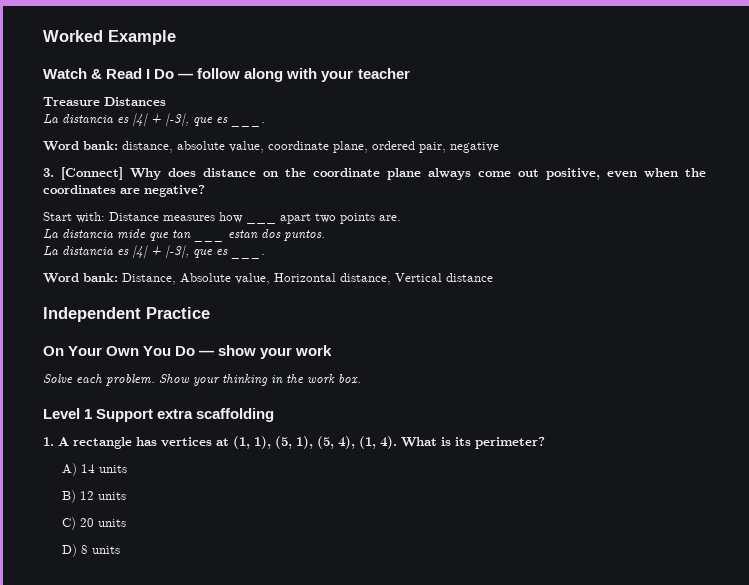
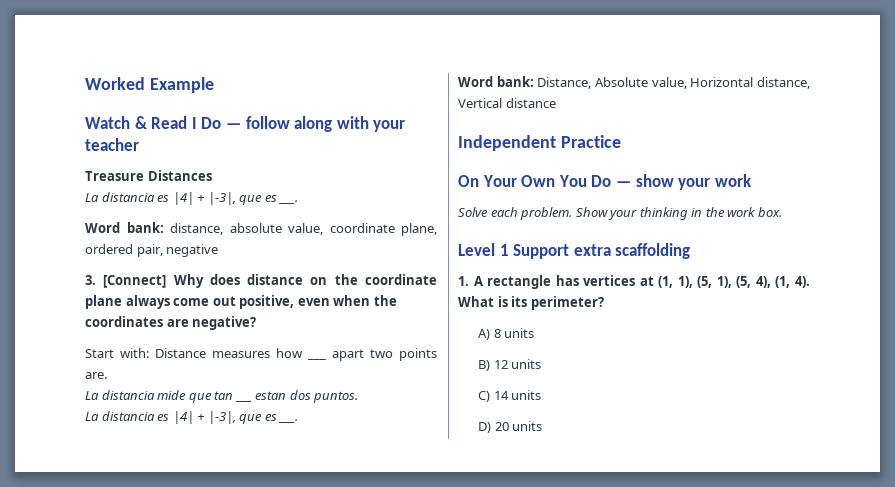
[81,464,96,473] 14 -> [493,329,501,338] 8
[80,518,95,527] 20 -> [493,391,509,400] 14
[81,545,89,554] 8 -> [494,422,509,431] 20

